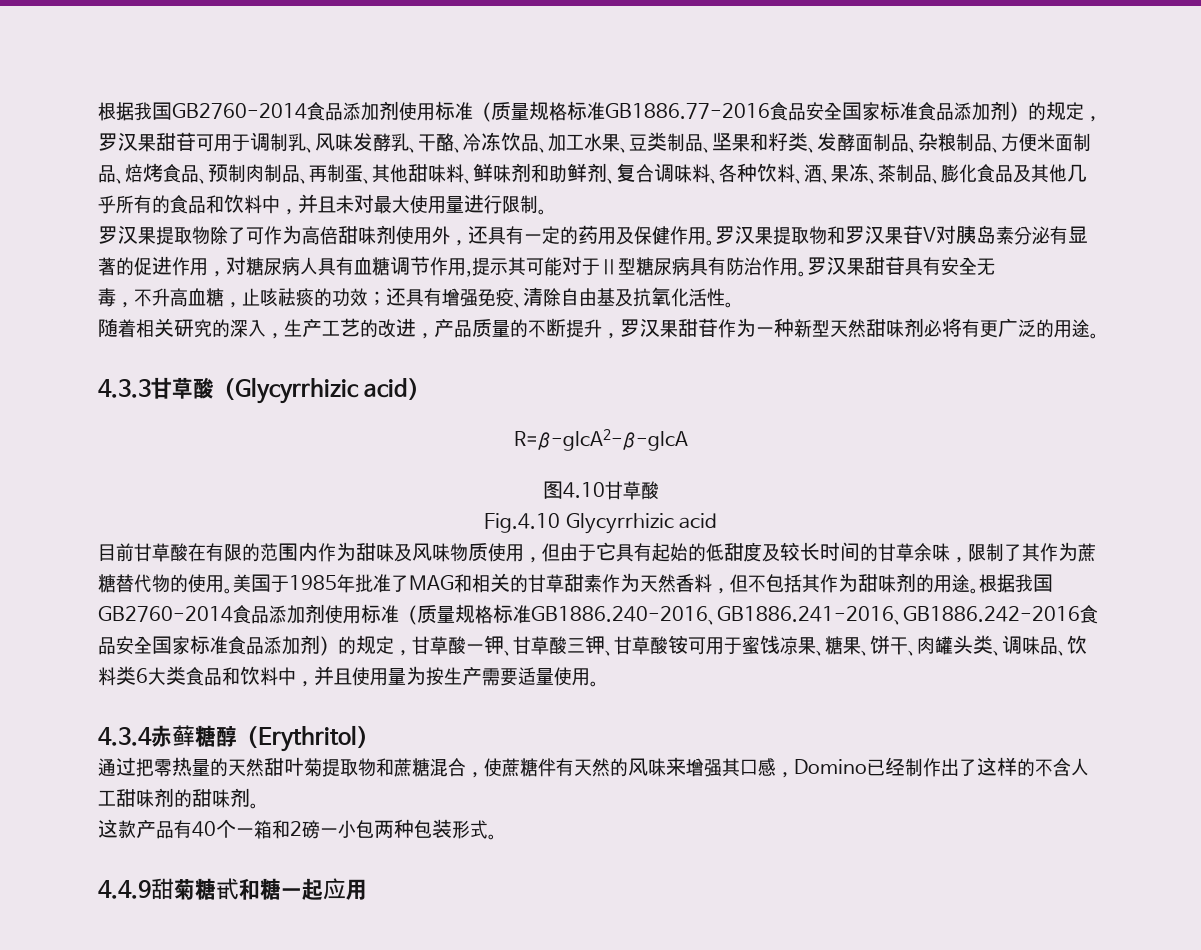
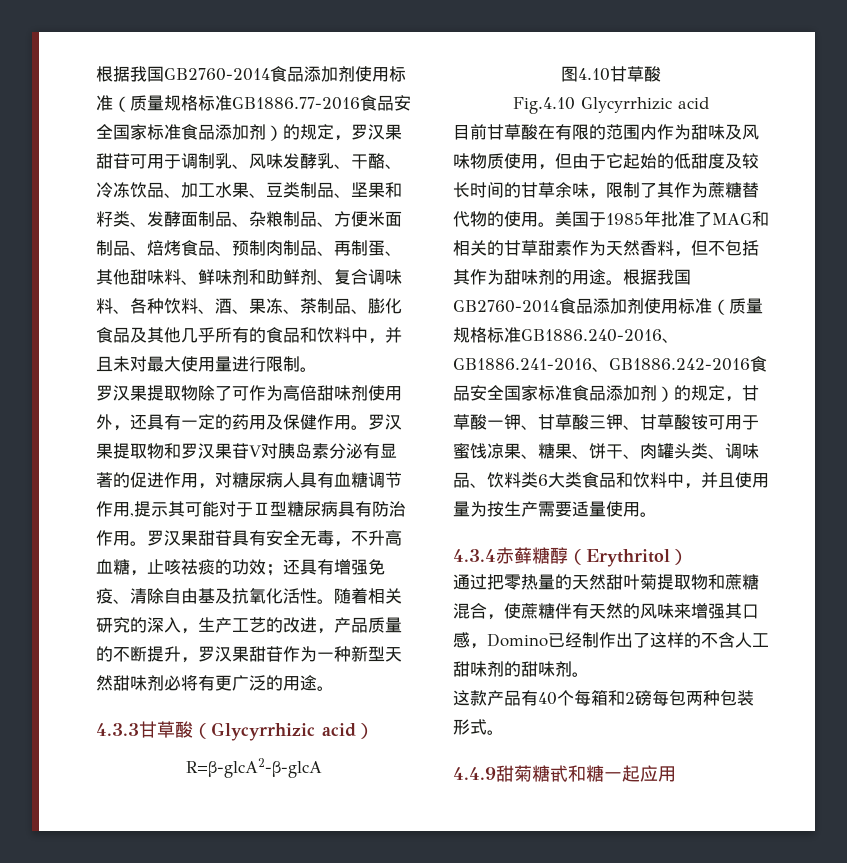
(995, 267) // -> (317, 538) none
(734, 305) // -> (334, 601) none
[616,543,652,562] 具有 -> (623, 160) none
[236,828,254,836] 一 -> [574,690,591,706] 每
[320,820,356,838] 一小 -> [652,690,669,706] 每

